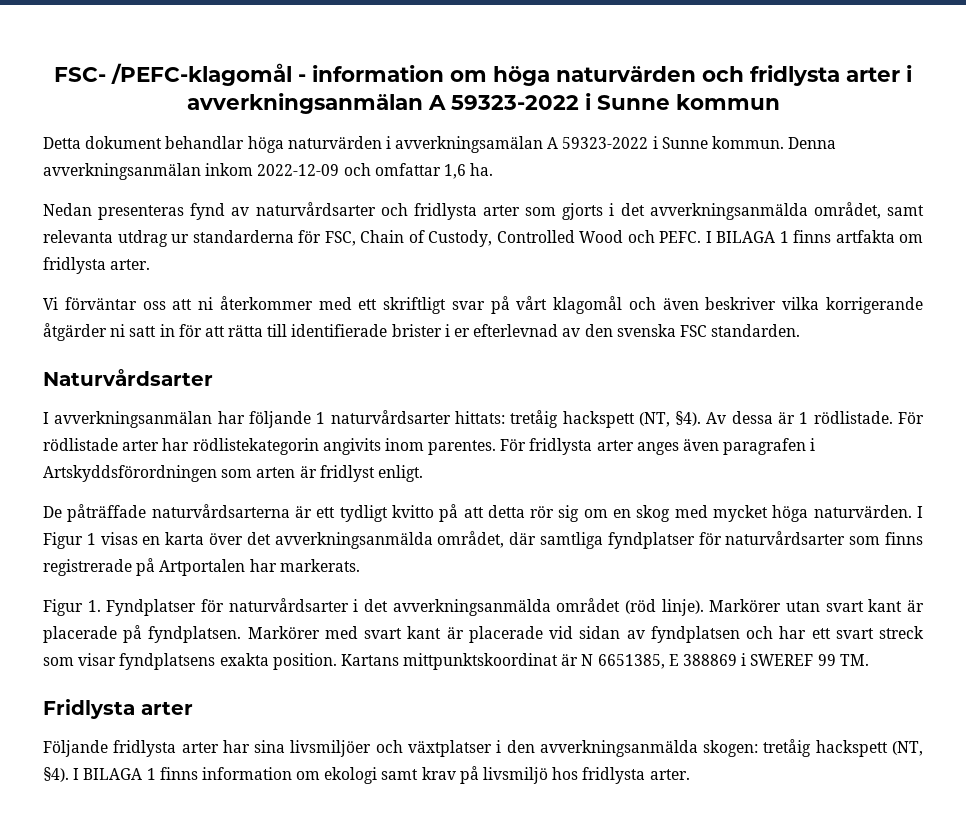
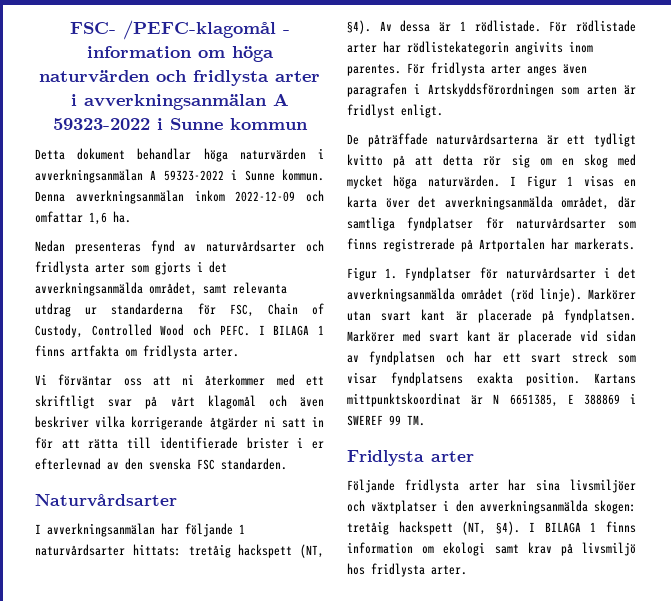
[395,136,544,153] avverkningsamälan -> [35,169,143,183] avverkningsanmälan

